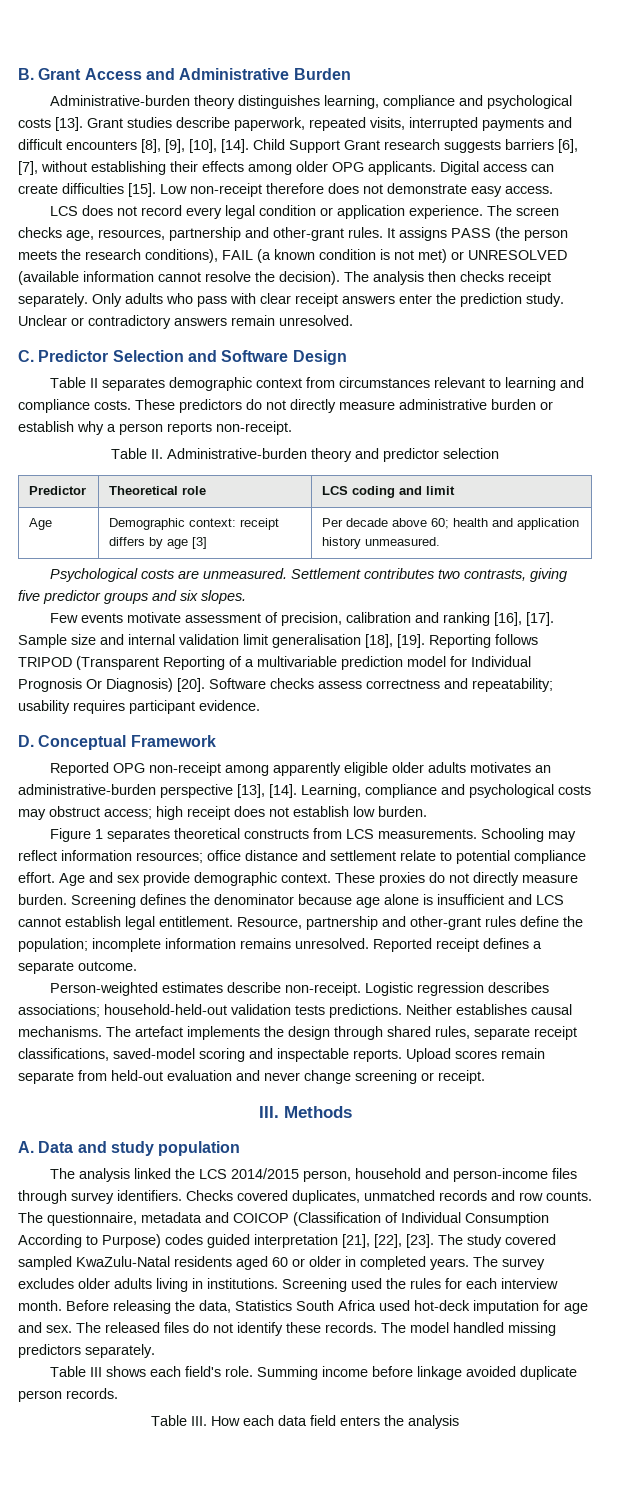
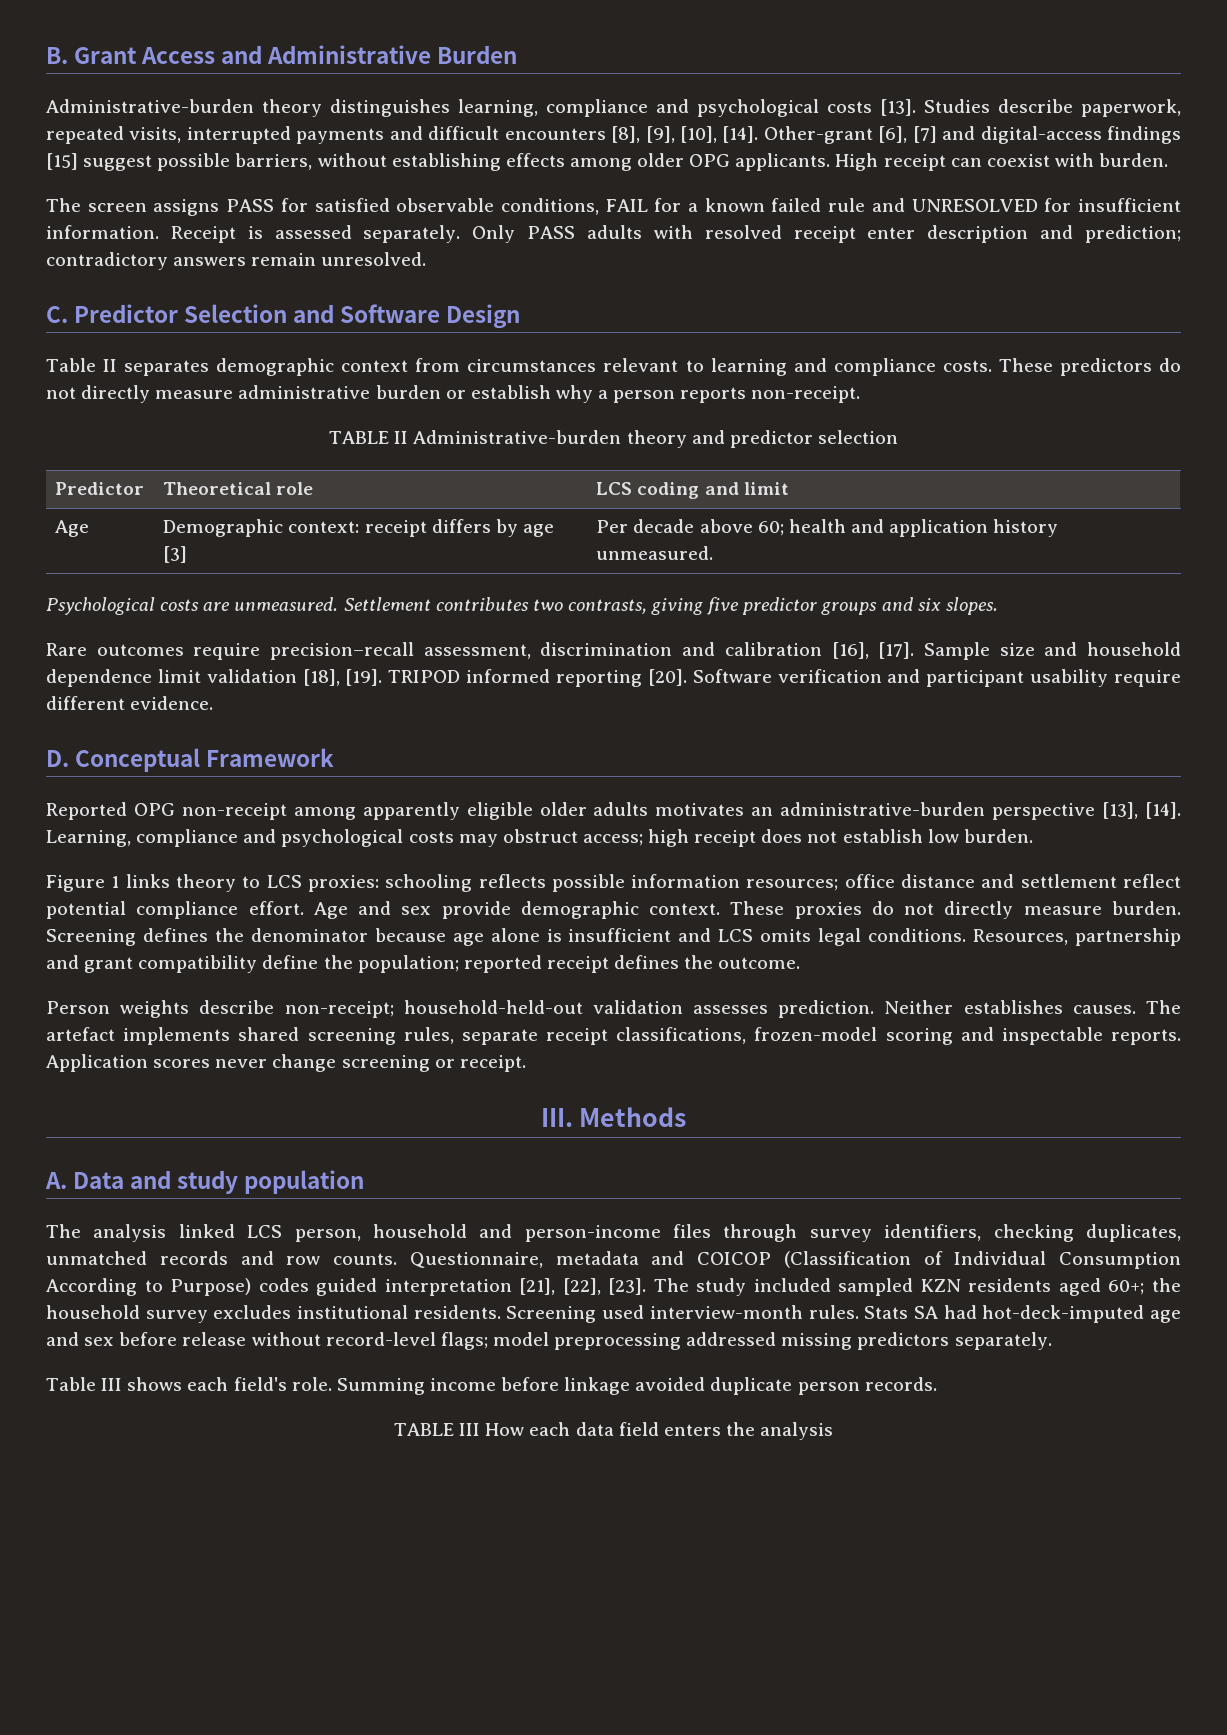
[87,117,172,128] Grant studies -> [924,99,990,113] Studies
[253,139,578,153] [18,161,38,175] Child Support Grant research suggests barriers [6], [7], -> [763,126,1181,144] [46,153,313,171] Other-grant [6], [7] and digital-access findings [15] suggest possible barriers,
[170,161,198,172] their -> (501, 162) none
[440,161,554,175] [18,183,553,197] [49,205,559,219] [18,227,568,241] [18,249,567,263] [18,271,551,285] [18,293,564,307] [18,315,84,326] Digital access can create difficulties [15]. Low non-receipt therefore does not demonstrate easy access. // LCS does not record every legal condition or application experience. The screen checks age, resources, partnership and other-grant rules. It assigns PASS (the person meets the research conditions), FAIL (a known condition is not met) or UNRESOLVED (available information cannot resolve the decision). The analysis then checks receipt separately. Only adults who pass with clear receipt answers enter the prediction study. Unclear or -> [835,153,1169,171] [46,198,1181,216] [46,225,1182,243] High receipt can coexist with burden. // The screen assigns PASS for satisfied observable conditions, FAIL for a known failed rule and UNRESOLVED for insufficient information. Receipt is assessed separately. Only PASS adults with resolved receipt enter description and prediction;
[111,448,163,459] Table II. -> [329,431,409,444] TABLE II
[49,612,490,626] Few events motivate assessment of precision, calibration and ranking -> [46,642,822,660] Rare outcomes require precision–recall assessment, discrimination and calibration
[128,634,538,648] [18,656,531,670] [18,678,553,692] [18,700,195,714] internal validation limit generalisation [18], [19]. Reporting follows TRIPOD (Transparent Reporting of a multivariable prediction model for Individual Prognosis Or Diagnosis) [20]. Software checks assess correctness and repeatability; usability requires participant -> [1087,642,1181,656] [46,669,1182,687] [46,696,125,710] household dependence limit validation [18], [19]. TRIPOD informed reporting [20]. Software verification and participant usability require different
[106,828,576,842] [18,850,57,861] separates theoretical constructs from LCS measurements. Schooling may reflect -> [125,874,625,892] links theory to LCS proxies: schooling reflects possible
[400,850,452,861] relate to -> [1123,874,1181,888] reflect
[18,916,583,930] [18,938,542,952] [18,961,137,974] [49,982,549,996] [18,1004,572,1018] [18,1026,431,1040] cannot establish legal entitlement. Resource, partnership and other-grant rules define the population; incomplete information remains unresolved. Reported receipt defines a separate outcome. // Person-weighted estimates describe non-receipt. Logistic regression describes associations; household-held-out validation tests predictions. Neither establishes causal mechanisms. The artefact implements the design through shared -> [760,928,1181,946] [46,955,801,973] [46,1000,1181,1018] [46,1027,396,1045] omits legal conditions. Resources, partnership and grant compatibility define the population; reported receipt defines the outcome. // Person weights describe non-receipt; household-held-out validation assesses prediction. Neither establishes causes. The artefact implements shared screening
[113,1048,195,1059] saved-model -> [754,1027,878,1041] frozen-model
[406,1048,545,1062] [18,1070,260,1084] Upload scores remain separate from held-out evaluation and -> [46,1054,211,1072] Application scores
[174,1168,299,1179] the LCS 2014/2015 -> [247,1225,283,1238] LCS
[117,1190,288,1201] identifiers. Checks covered -> [884,1224,1074,1242] identifiers, checking
[18,1212,137,1226] The questionnaire, -> [409,1252,543,1268] Questionnaire,
[505,1234,556,1245] [18,1256,545,1270] [18,1278,558,1292] [18,1300,588,1314] [18,1322,504,1336] covered sampled KwaZulu-Natal residents aged 60 or older in completed years. The survey excludes older adults living in institutions. Screening used the rules for each interview month. Before releasing the data, Statistics South Africa used hot-deck imputation for age and sex. The released files do not identify these records. The model handled -> [753,1278,1181,1296] [46,1305,1181,1323] [46,1332,777,1350] included sampled KZN residents aged 60+; the household survey excludes institutional residents. Screening used interview-month rules. Stats SA had hot-deck-imputed age and sex before release without record-level flags; model preprocessing addressed
[151,1415,207,1426] Table III. -> [393,1423,481,1436] TABLE III

